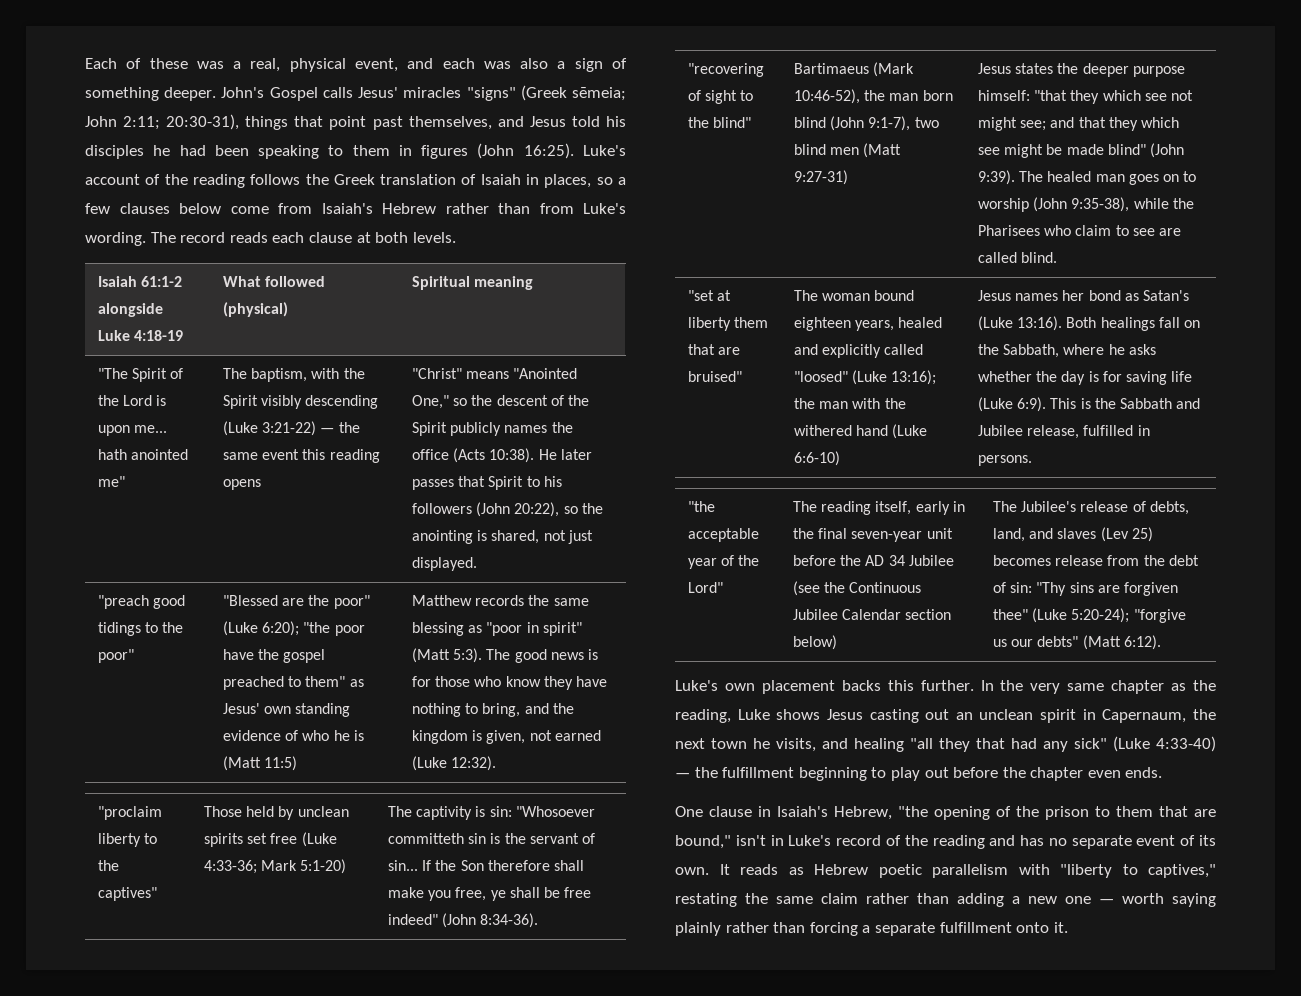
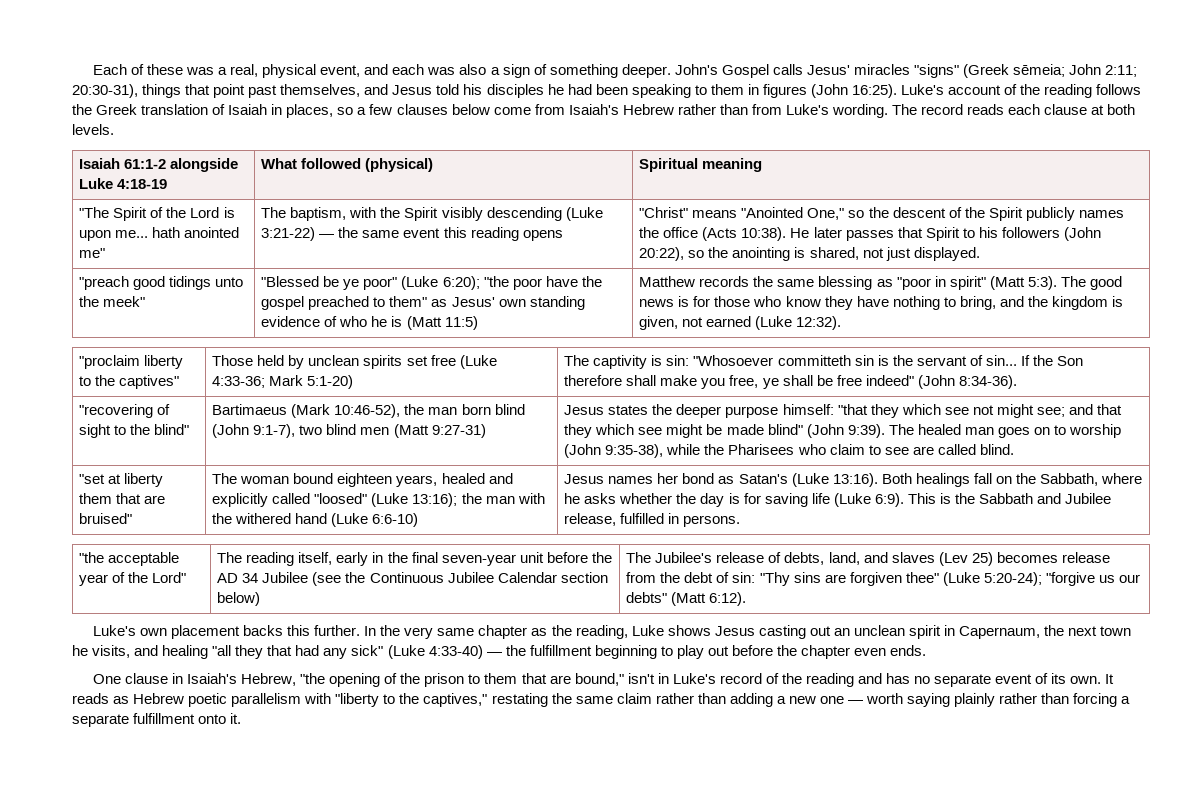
[145,622,184,633] [98,649,135,663] to the poor" -> [215,277,244,287] [79,296,146,307] unto the meek"
[282,595,330,606] are the -> [323,276,360,290] be ye
(1138, 869) none -> [399,693,420,704] the

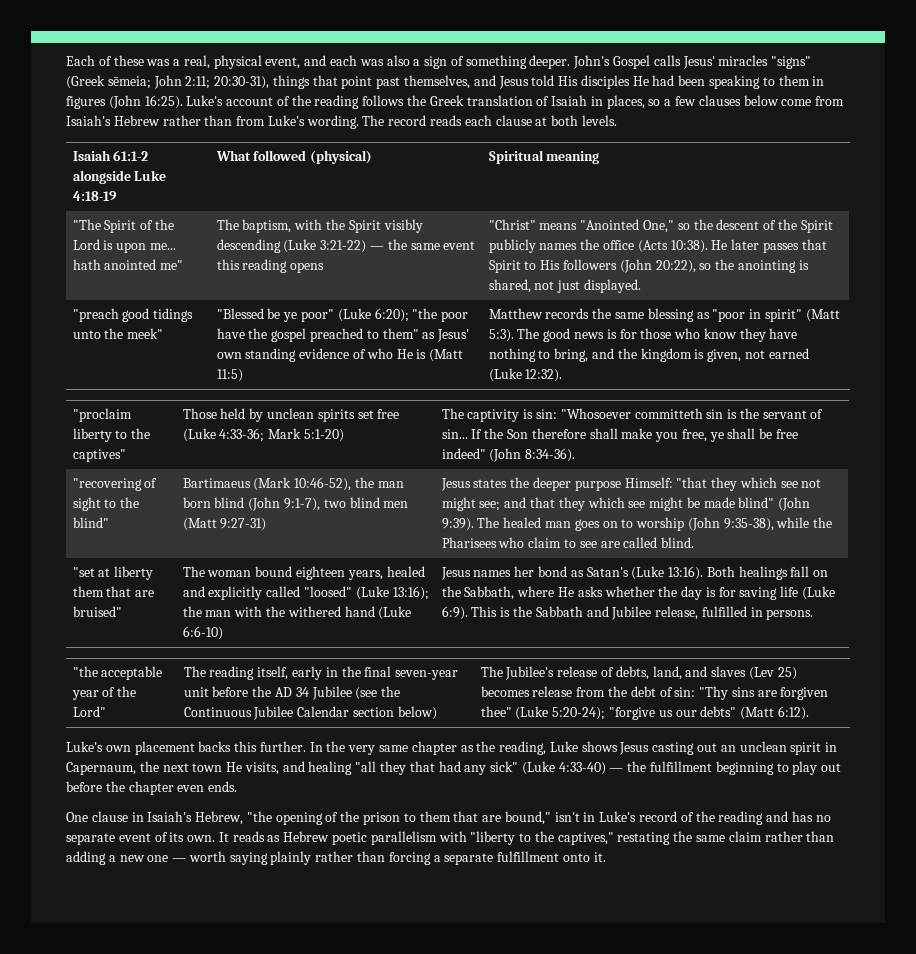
[463,84,564,98] his disciples he -> [558,75,649,89] His disciples He
[978,227,998,238] his -> [540,260,561,270] His
[371,316,388,327] he -> [396,349,413,359] He
[782,404,834,415] himself: -> [624,477,673,488] Himself:
[564,493,581,504] he -> [557,587,574,597] He
[72,645,88,656] he -> [226,762,243,772] He

